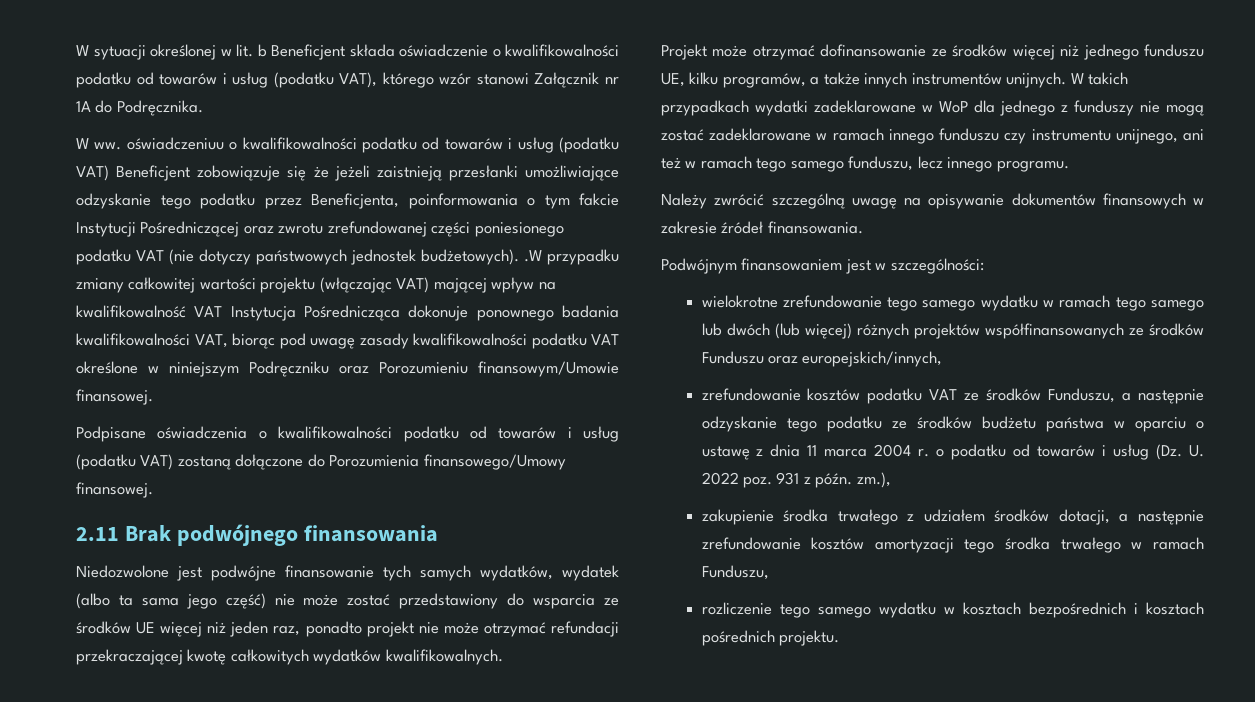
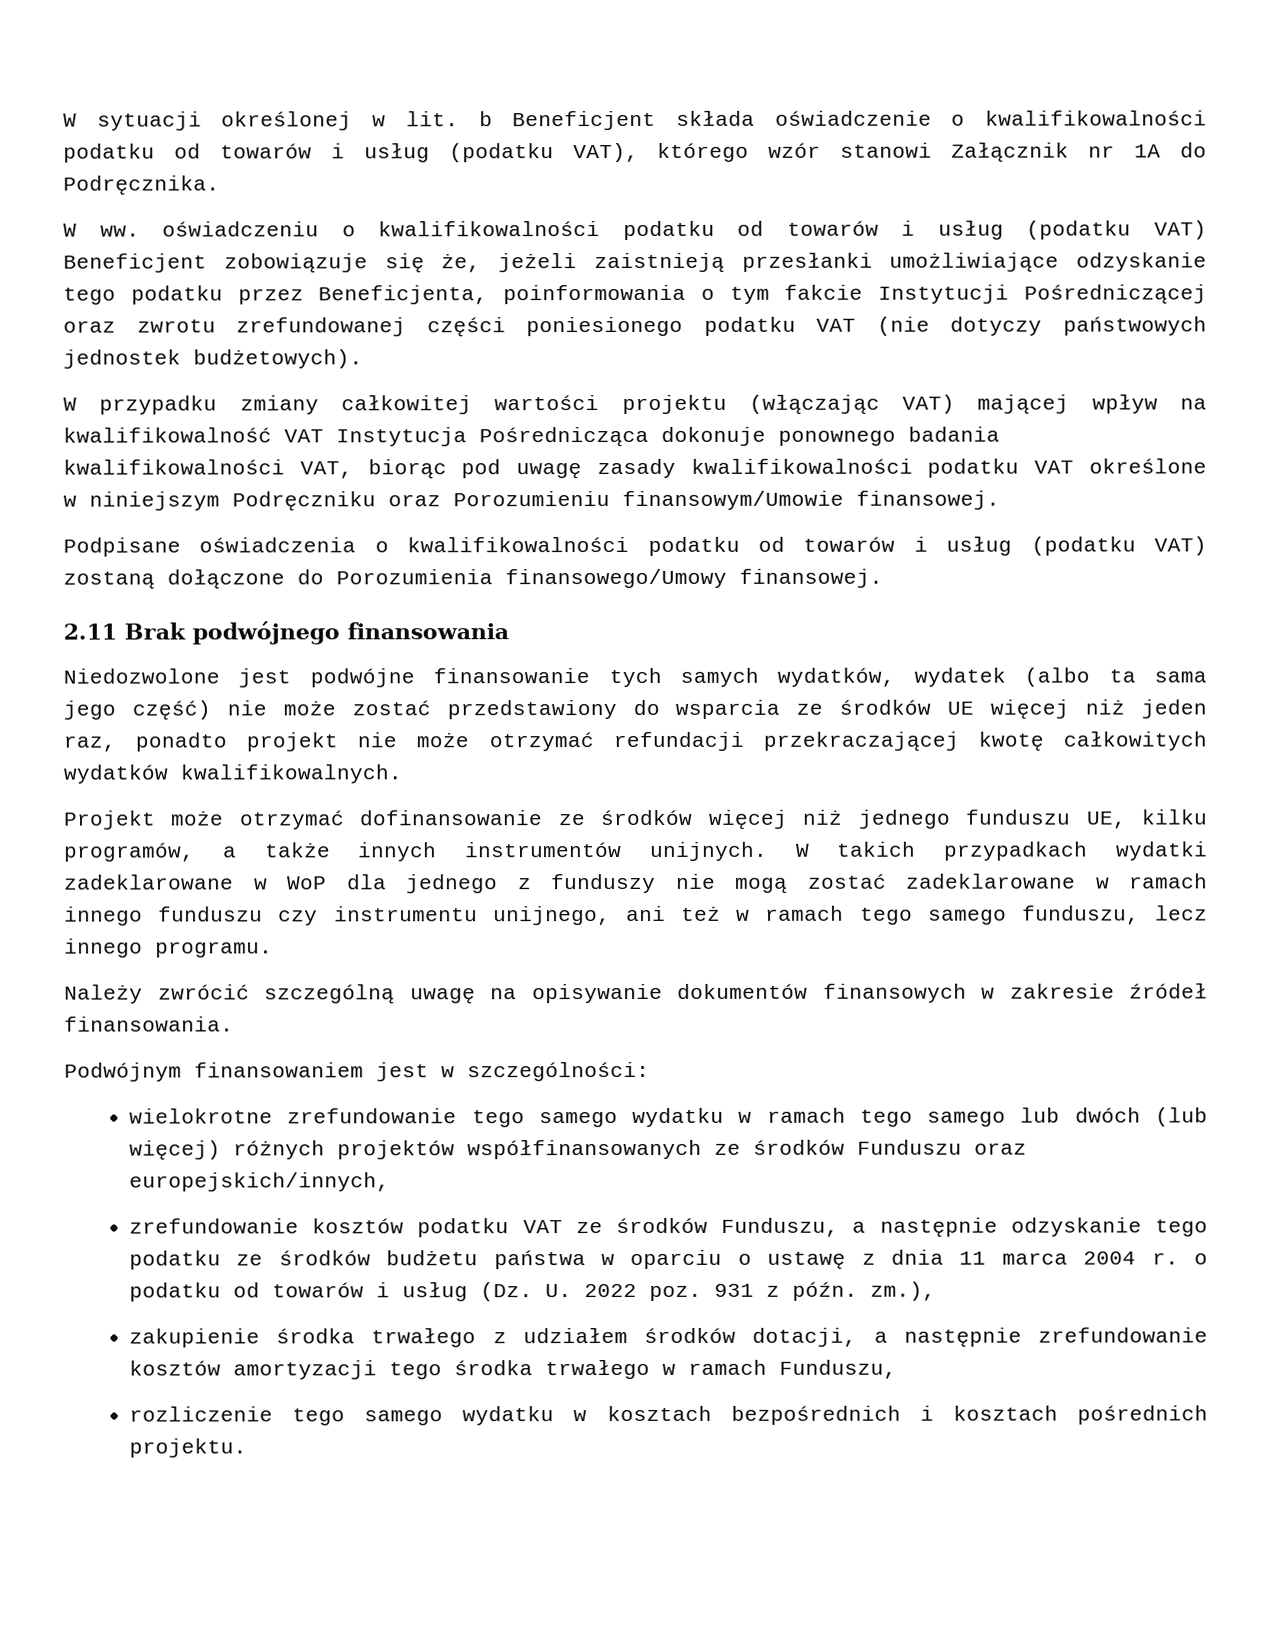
[126,137,224,150] oświadczeniuu -> [162,221,320,237] oświadczeniu
[313,166,329,178] że -> [441,253,482,273] że,
[524,250,542,262] .W -> [63,397,77,411] // W

